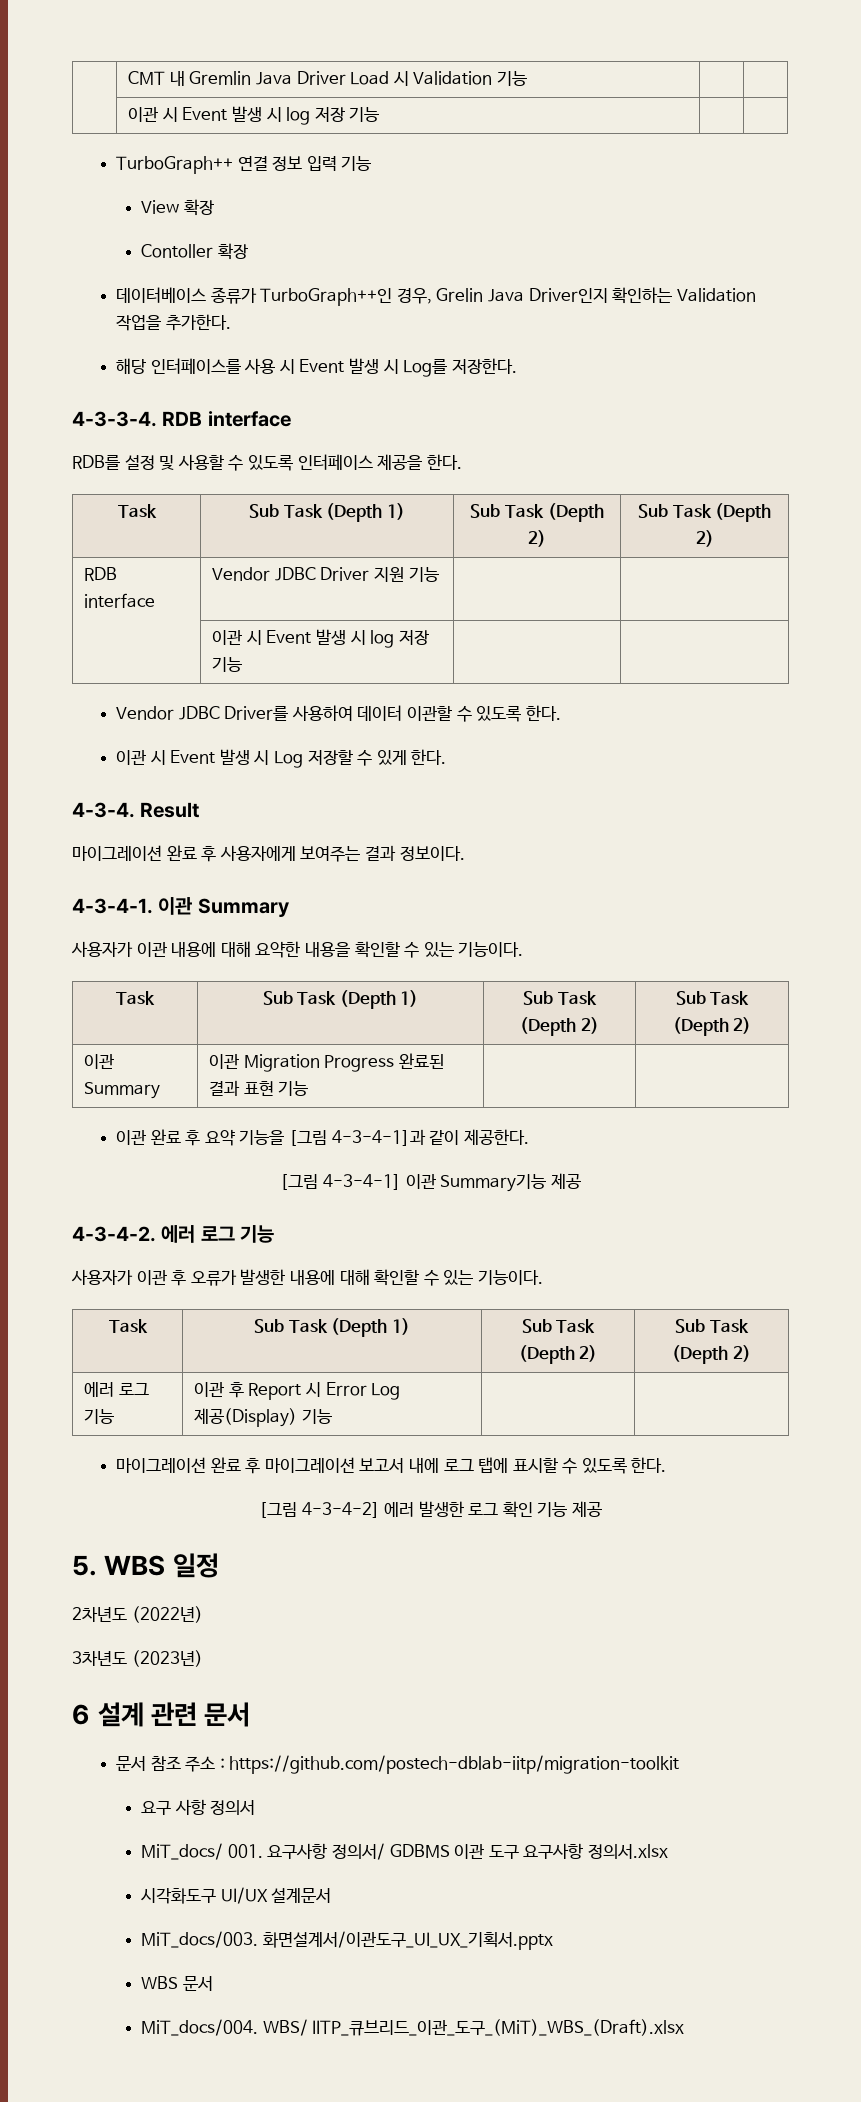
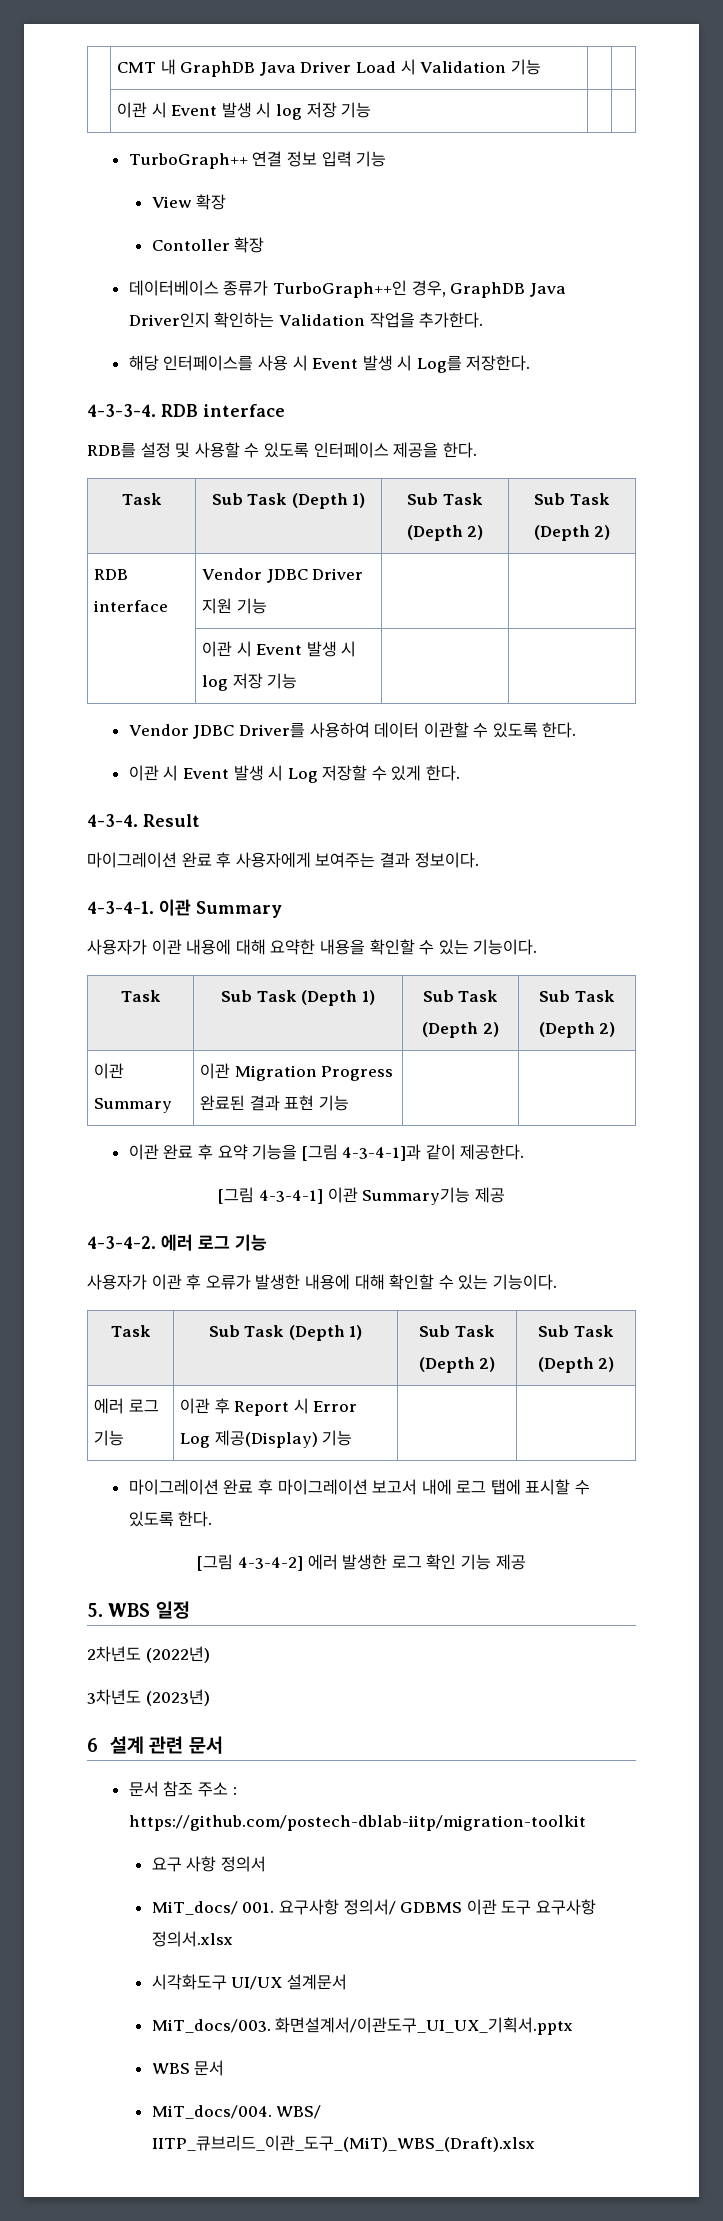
[189,71,252,85] Gremlin -> [180,61,256,77] GraphDB
[436,288,484,302] Grelin -> [450,282,526,298] GraphDB

